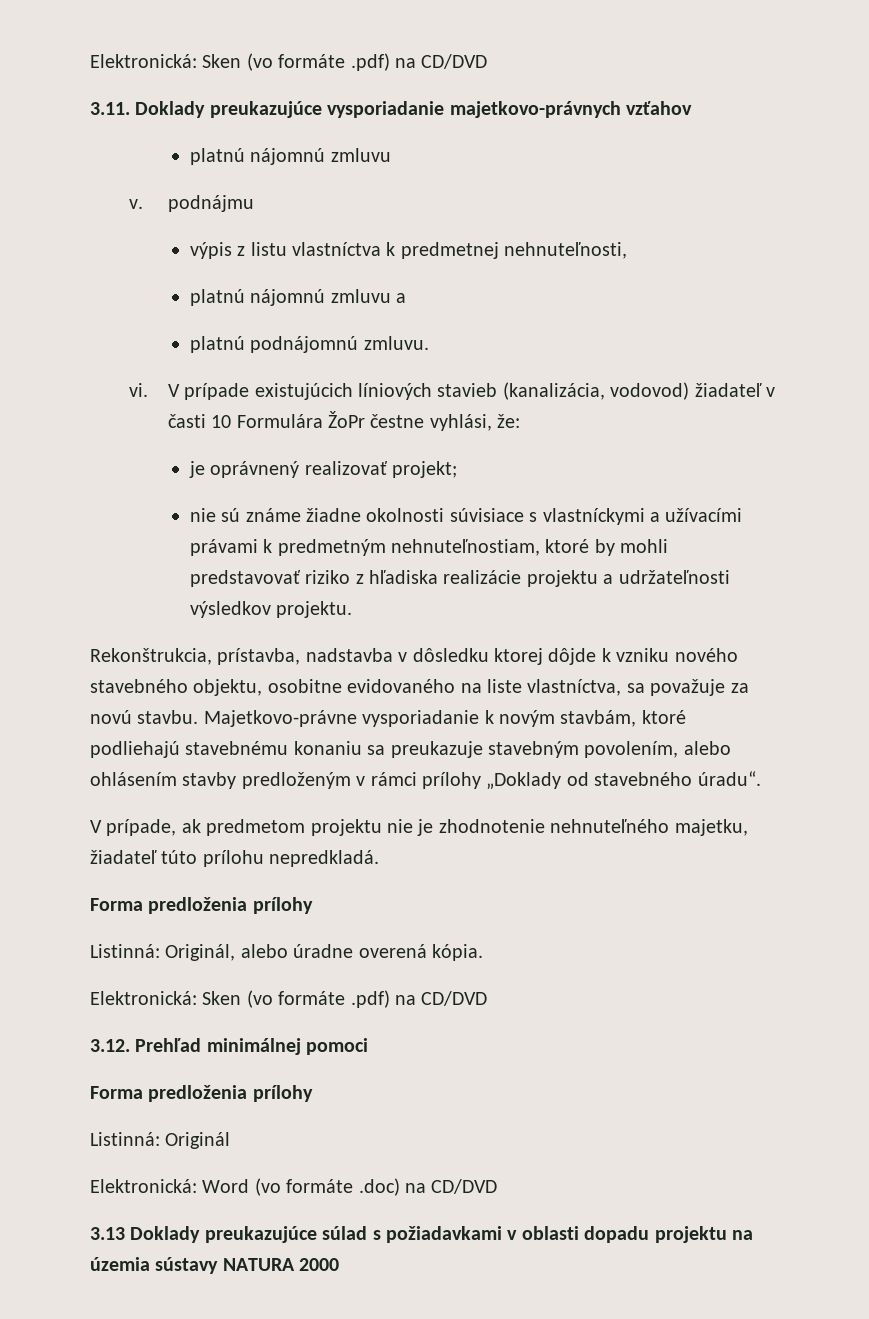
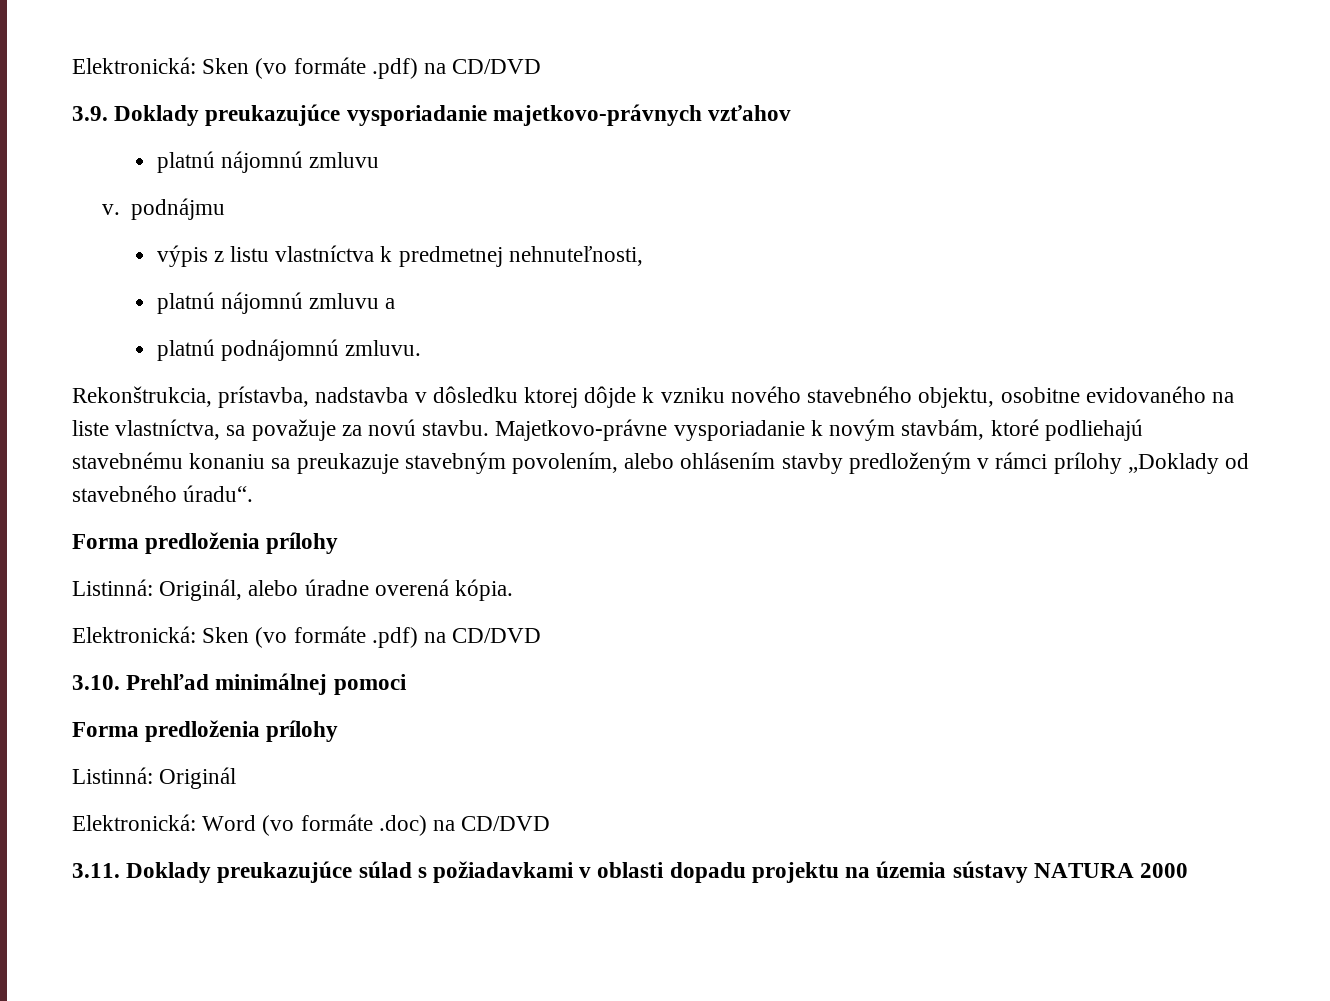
[90,53,488,71] [90,102,130,115] Elektronická: Sken (vo formáte .pdf) na CD/DVD // 3.11. -> [72,57,542,79] [72,106,108,121] Elektronická: Sken (vo formáte .pdf) na CD/DVD // 3.9.
[128,382,775,400] [167,411,521,431] [188,461,457,478] [189,508,743,525] [189,539,669,556] [189,570,730,587] [189,601,353,618] // vi. V prípade existujúcich líniových stavieb (kanalizácia, vodovod) žiadateľ v časti 10 Formulára ŽoPr čestne vyhlási, že: // je oprávnený realizovať projekt; // nie sú známe žiadne okolnosti súvisiace s vlastníckymi a užívacími právami k predmetným nehnuteľnostiam, ktoré by mohli predstavovať riziko z hľadiska realizácie projektu a udržateľnosti výsledkov projektu. -> (422, 348) none
[90,819,748,836] [90,850,380,867] // V prípade, ak predmetom projektu nie je zhodnotenie nehnuteľného majetku, žiadateľ túto prílohu nepredkladá. -> (254, 493) none
[90,1039,130,1052] 3.12. -> [72,675,120,690] 3.10.
[90,1227,125,1240] 3.13 -> [72,863,120,878] 3.11.

